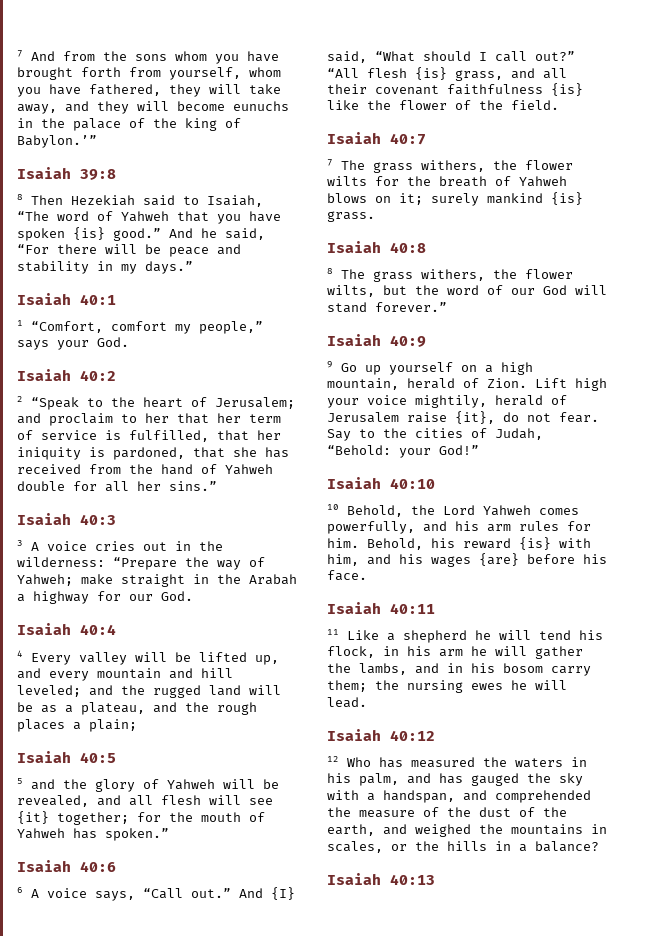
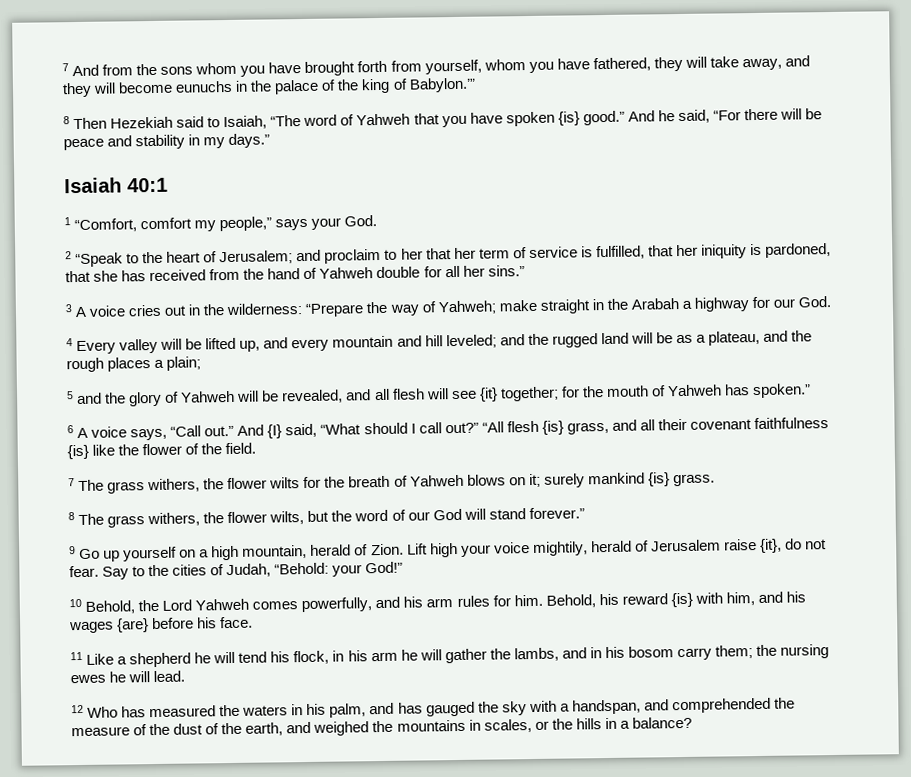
[17,167,116,180] // Isaiah 39:8 -> (476, 85) none
[17,369,116,381] // Isaiah 40:2 -> (378, 221) none
[17,513,116,525] // Isaiah 40:3 -> (525, 271) none
[17,623,116,635] // Isaiah 40:4 -> (832, 302) none
[17,751,116,763] // Isaiah 40:5 -> (202, 363) none
[17,860,116,872] // Isaiah 40:6 -> (812, 391) none
[327,132,426,145] // Isaiah 40:7 -> (257, 448) none
[327,241,426,253] // Isaiah 40:8 -> (715, 480) none
[327,334,426,347] // Isaiah 40:9 -> (585, 513) none
[327,477,435,489] // Isaiah 40:10 -> (404, 567) none
[327,602,435,614] // Isaiah 40:11 -> (254, 622) none
[327,729,435,741] // Isaiah 40:12 -> (186, 676) none
[327,873,435,885] // Isaiah 40:13 -> (692, 722) none

